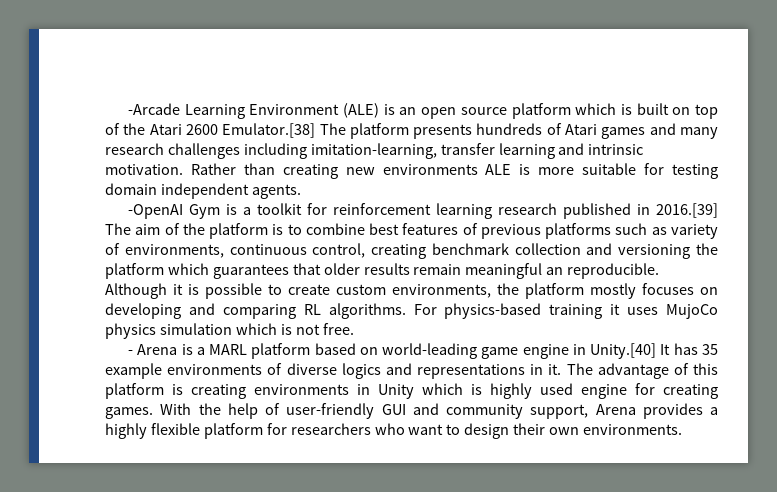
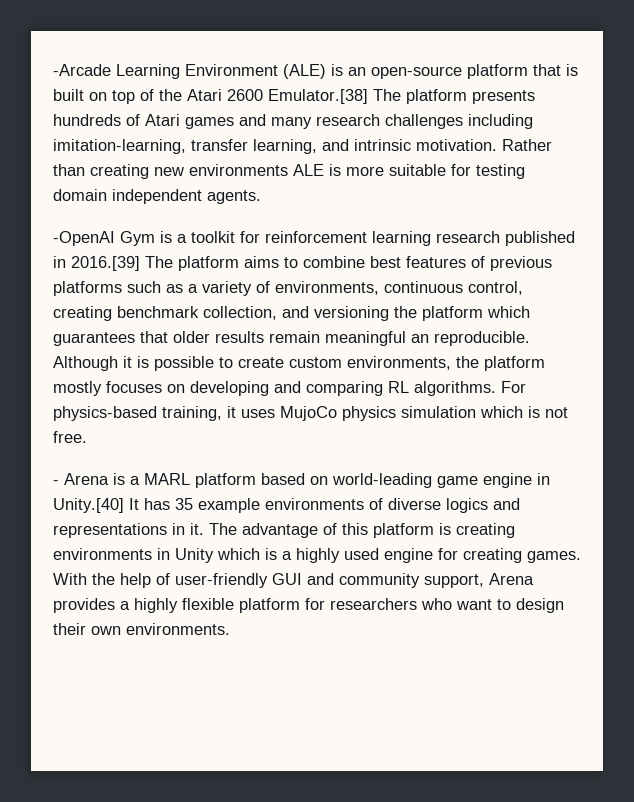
[421,103,617,119] open source platform which -> [371,64,561,79] open-source platform that
[498,143,555,159] learning -> [253,139,317,154] learning,
[135,223,284,239] aim of the platform is -> [178,256,279,271] platform aims
(667, 231) none -> [188,284,198,293] a
[514,243,581,255] collection -> [203,306,277,320] collection,
[549,304,603,319] training -> [162,406,222,421] training,
(482, 389) none -> [282,551,292,560] a

